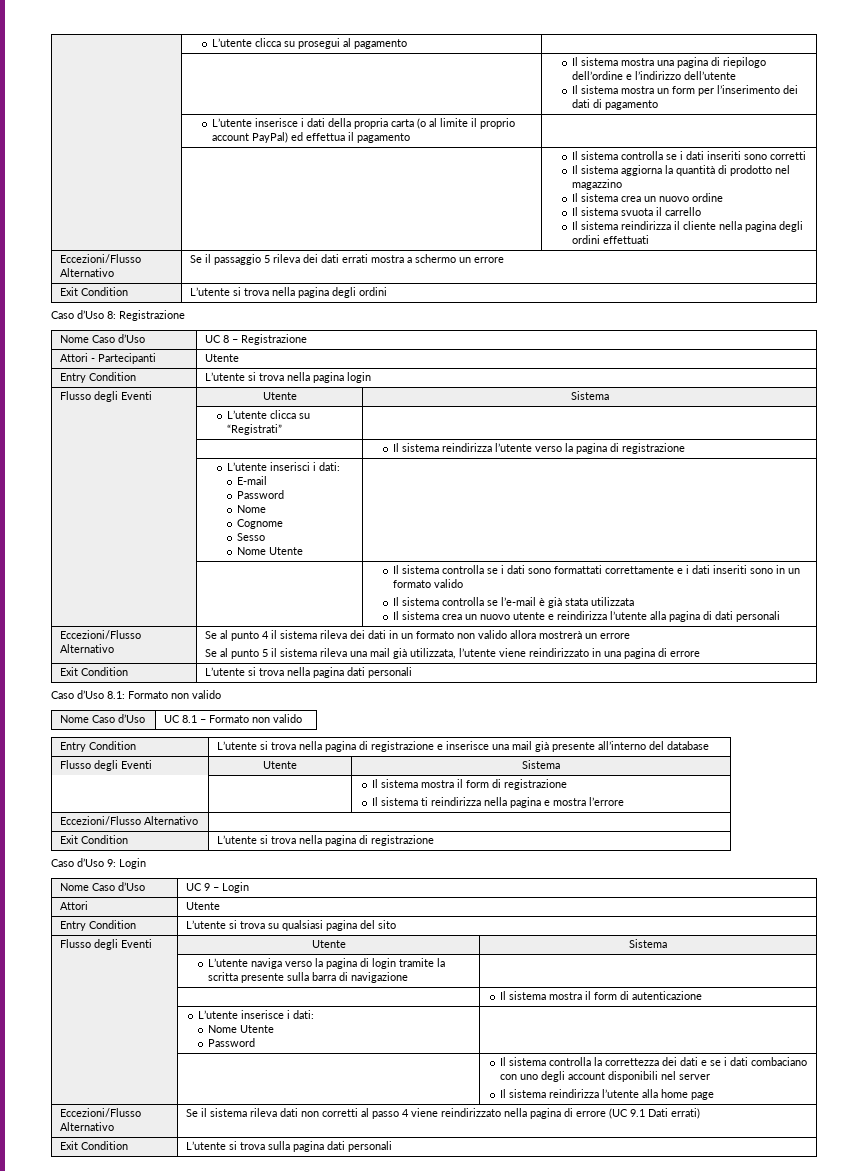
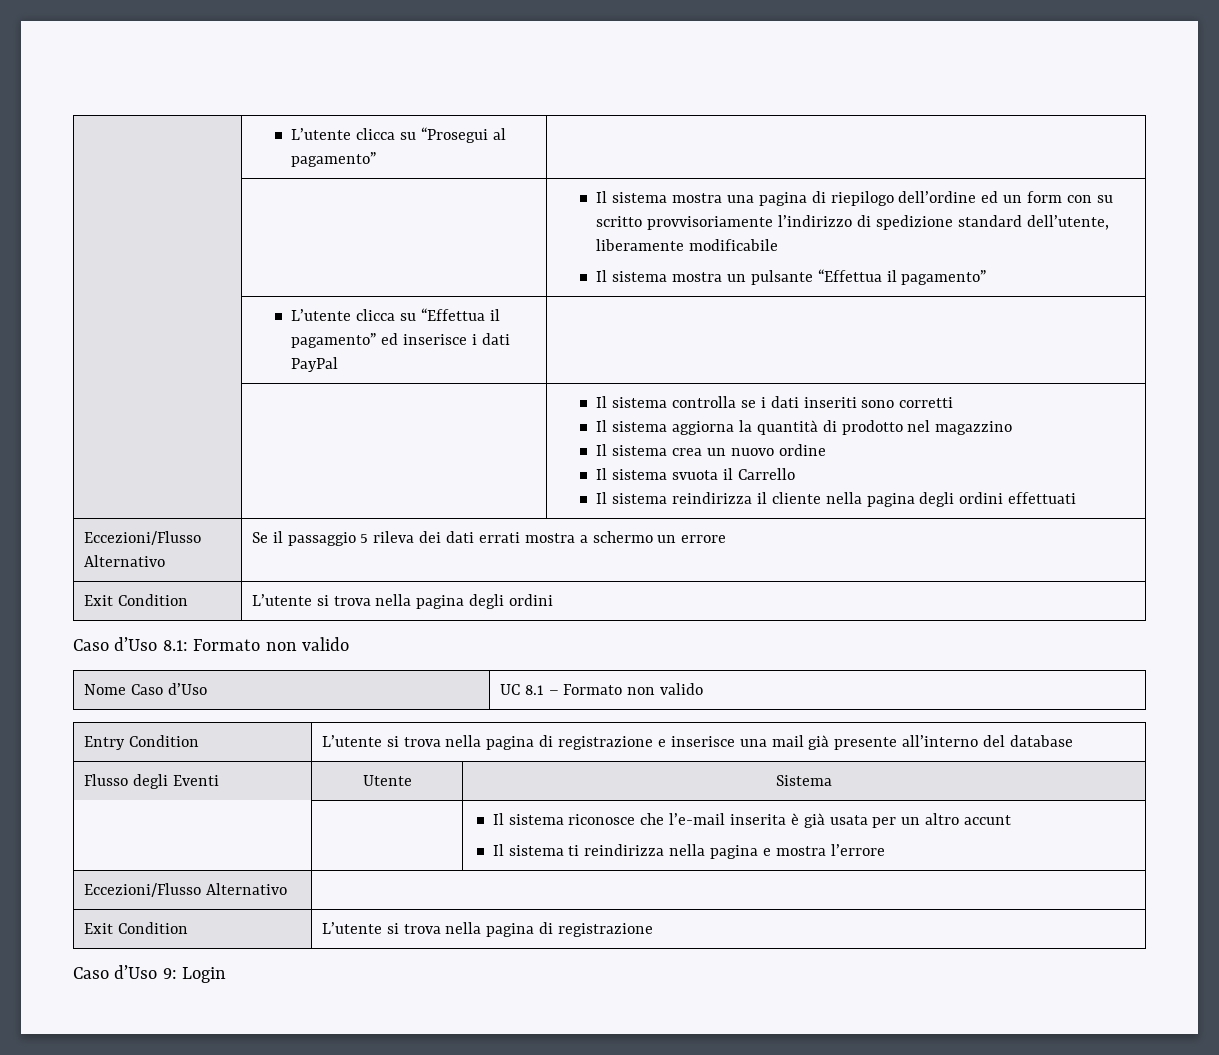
[211,38,407,49] | L’utente clicca su prosegui al pagamento -> [291,127,506,143] [291,152,377,167] | L’utente clicca su “Prosegui al pagamento”
[625,71,736,80] [571,85,798,96] [571,99,658,110] [211,118,515,129] [211,132,410,143] e l’indirizzo dell’utente // Il sistema mostra un form per l’inserimento dei dati di pagamento // | L’utente inserisce i dati della propria carta (o al limite il proprio account PayPal) ed effettua il pagamento -> [981,191,1113,203] [596,215,1109,230] [596,239,779,251] [596,269,987,285] [291,308,500,321] [291,333,510,348] [291,357,339,372] ed un form con su scritto provvisoriamente l’indirizzo di spedizione standard dell’utente, liberamente modificabile // Il sistema mostra un pulsante “Effettua il pagamento” // | L’utente clicca su “Effettua il pagamento” ed inserisce i dati PayPal
[664,207,701,216] carrello -> [737,468,795,480] Carrello
[51,310,185,321] [59,334,145,343] [204,334,307,345] [59,353,156,364] [204,354,239,362] [59,372,136,383] [204,372,371,383] [59,391,152,402] [262,392,297,400] [570,391,609,400] [226,410,310,419] [226,424,282,435] [392,443,685,454] [226,462,340,471] [236,476,267,485] [236,490,284,499] [236,505,266,513] [236,519,283,529] [236,533,265,541] [236,547,303,555] [392,565,800,574] [392,579,463,588] [392,597,634,608] [392,611,780,622] [59,630,141,639] [59,644,114,653] [204,630,630,641] [204,648,700,659] [59,667,128,676] [204,667,412,678] // Caso d’Uso 8: Registrazione // Nome Caso d’Uso | UC 8 – Registrazione // Attori - Partecipanti | Utente // Entry Condition | L’utente si trova nella pagina login // Flusso degli Eventi | Utente | Sistema // | L’utente clicca su “Registrati” | // | | Il sistema reindirizza l’utente verso la pagina di registrazione // | L’utente inserisci i dati: // E-mail // Password // Nome // Cognome // Sesso // Nome Utente | // | | Il sistema controlla se i dati sono formattati correttamente e i dati inseriti sono in un formato valido // Il sistema controlla se l’e-mail è già stata utilizzata // Il sistema crea un nuovo utente e reindirizza l’utente alla pagina di dati personali // Eccezioni/Flusso Alternativo | Se al punto 4 il sistema rileva dei dati in un formato non valido allora mostrerà un errore // Se al punto 5 il sistema rileva una mail già utilizzata, l’utente viene reindirizzato in una pagina di errore // Exit Condition | L’utente si trova nella pagina dati personali -> (554, 600) none
[420,779,567,790] mostra il form di registrazione -> [568,813,1012,828] riconosce che l’e-mail inserita è già usata per un altro accunt
[59,882,145,891] [185,882,249,893] [59,901,88,910] [185,902,220,910] [59,920,136,931] [185,920,396,931] [59,939,152,950] [311,940,346,948] [629,939,667,948] [207,958,445,969] [207,972,408,983] [499,991,702,1000] [197,1010,314,1019] [207,1025,274,1033] [207,1038,255,1047] [499,1057,807,1066] [499,1071,710,1082] [499,1089,714,1100] [59,1108,141,1117] [59,1122,114,1131] [185,1108,700,1119] [59,1141,128,1150] [185,1141,392,1152] // Nome Caso d’Uso | UC 9 – Login // Attori | Utente // Entry Condition | L’utente si trova su qualsiasi pagina del sito // Flusso degli Eventi | Utente | Sistema // | L’utente naviga verso la pagina di login tramite la scritta presente sulla barra di navigazione | // | | Il sistema mostra il form di autenticazione // | L’utente inserisce i dati: // Nome Utente // Password | // | | Il sistema controlla la correttezza dei dati e se i dati combaciano con uno degli account disponibili nel server // Il sistema reindirizza l’utente alla home page // Eccezioni/Flusso Alternativo | Se il sistema rileva dati non corretti al passo 4 viene reindirizzato nella pagina di errore (UC 9.1 Dati errati) // Exit Condition | L’utente si trova sulla pagina dati personali -> (227, 975) none

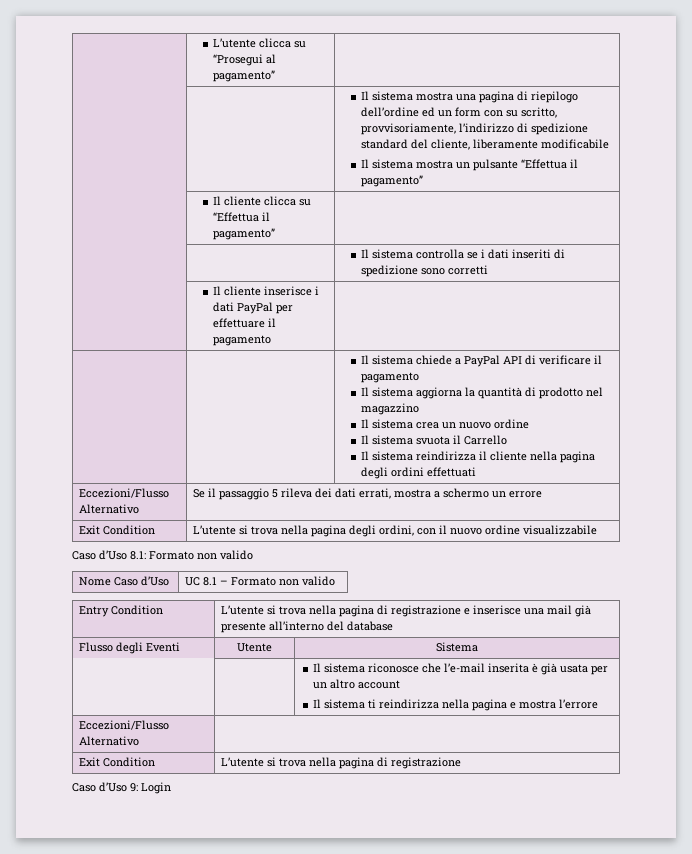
[596,216,774,230] scritto provvisoriamente -> [521,107,558,118] [361,123,457,135] scritto, provvisoriamente,
[1026,215,1109,230] dell’utente, -> [411,139,471,150] del cliente,
[291,309,352,321] L’utente -> [213,196,262,206] Il cliente
[381,333,510,345] [291,357,339,372] ed inserisce i dati PayPal -> (276, 234) none
(857, 402) none -> [554,249,566,259] [361,265,419,277] di spedizione
(954, 402) none -> [213,286,320,296] [213,302,294,314] [213,318,277,328] [213,335,272,346] [361,355,603,367] [361,372,420,383] // | Il cliente inserisce i dati PayPal per effettuare il pagamento | // | | Il sistema chiede a PayPal API di verificare il pagamento
[478,532,520,543] errati -> [358,488,391,499] errati,
[509,594,554,606] ordini -> [378,525,597,536] ordini, con il nuovo ordine visualizzabile
[964,815,1012,825] accunt -> [357,680,400,689] account

